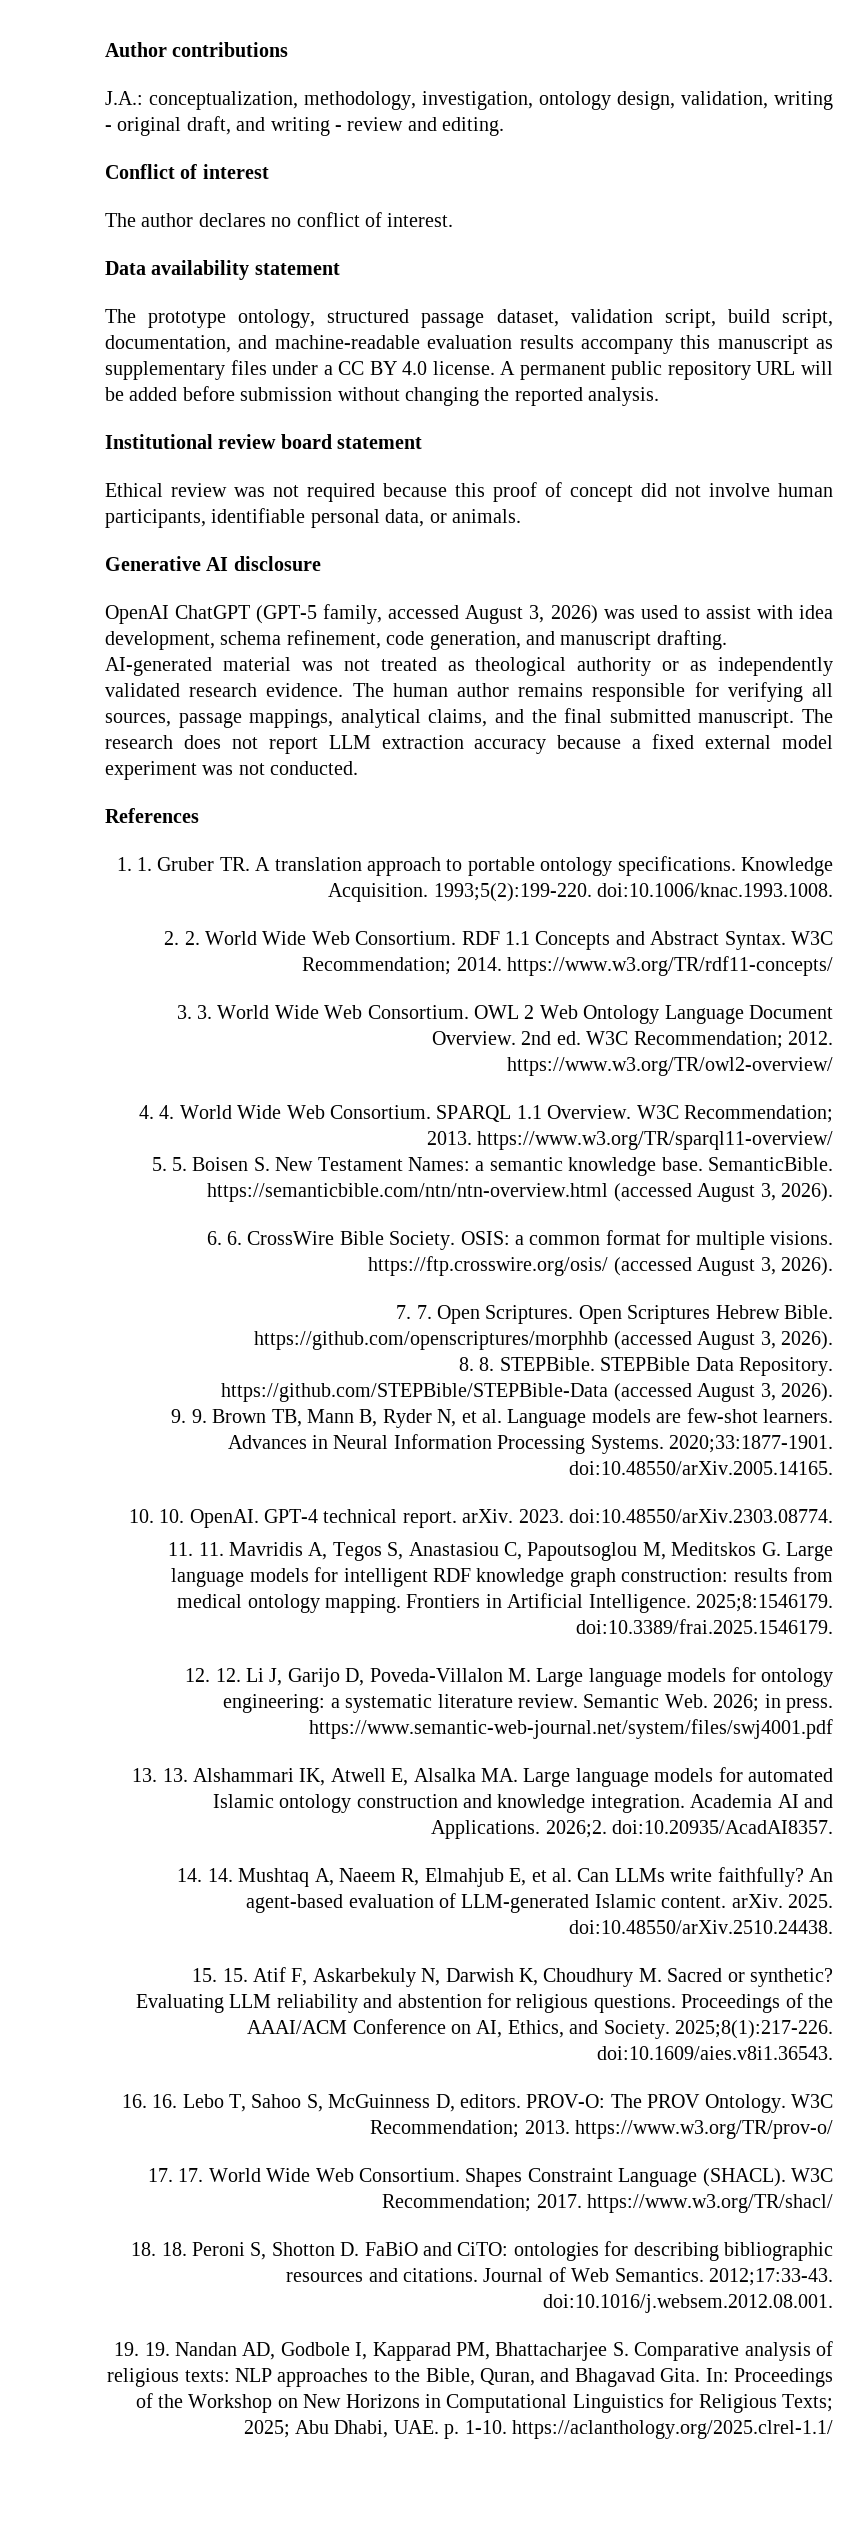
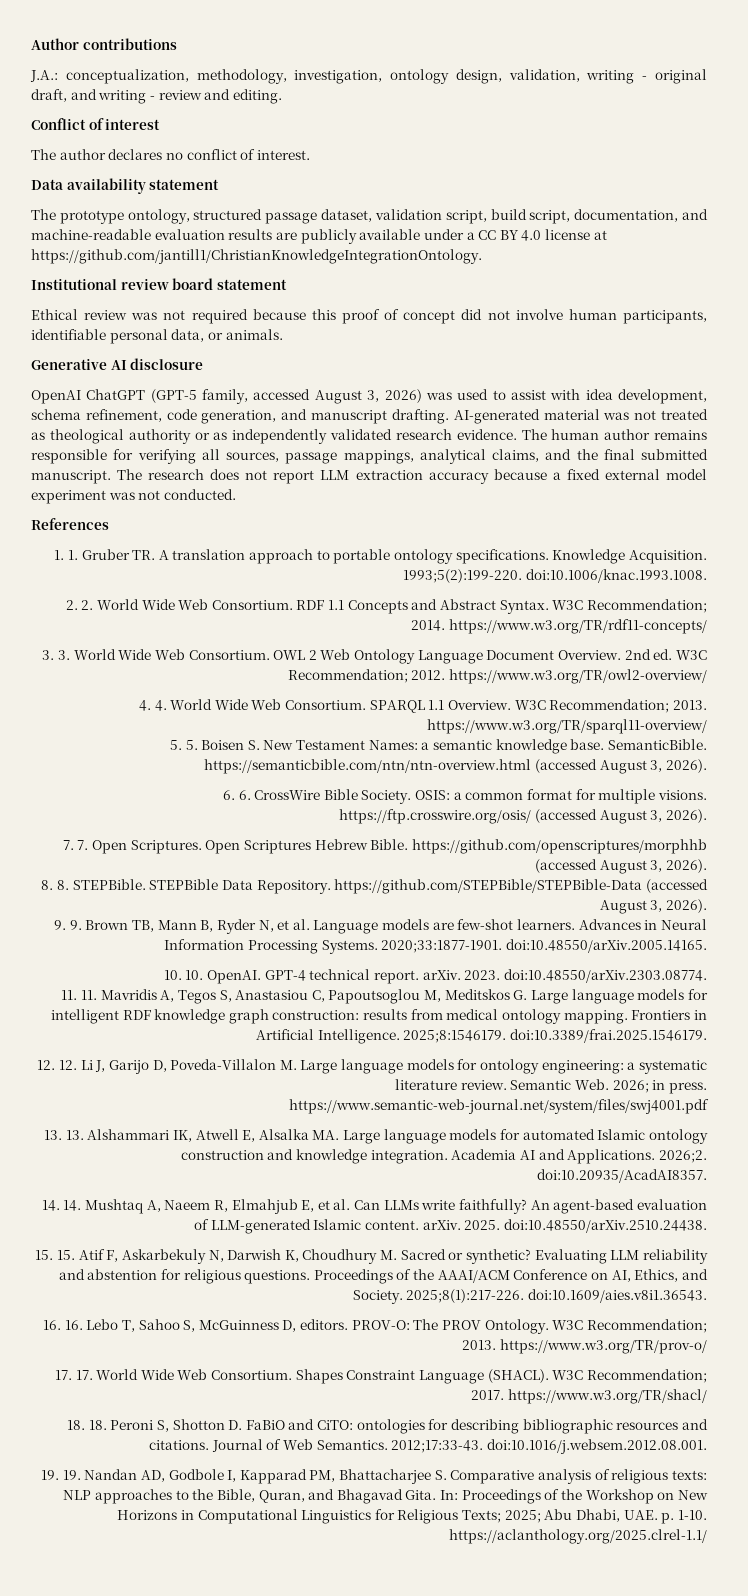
[580,335,833,354] [105,360,267,380] accompany this manuscript as supplementary files -> [275,229,421,244] are publicly available
[432,361,834,380] [105,386,660,406] license. A permanent public repository URL will be added before submission without changing the reported analysis. -> [545,229,607,240] [31,249,482,264] license at https://github.com/jantill1/ChristianKnowledgeIntegrationOntology.

